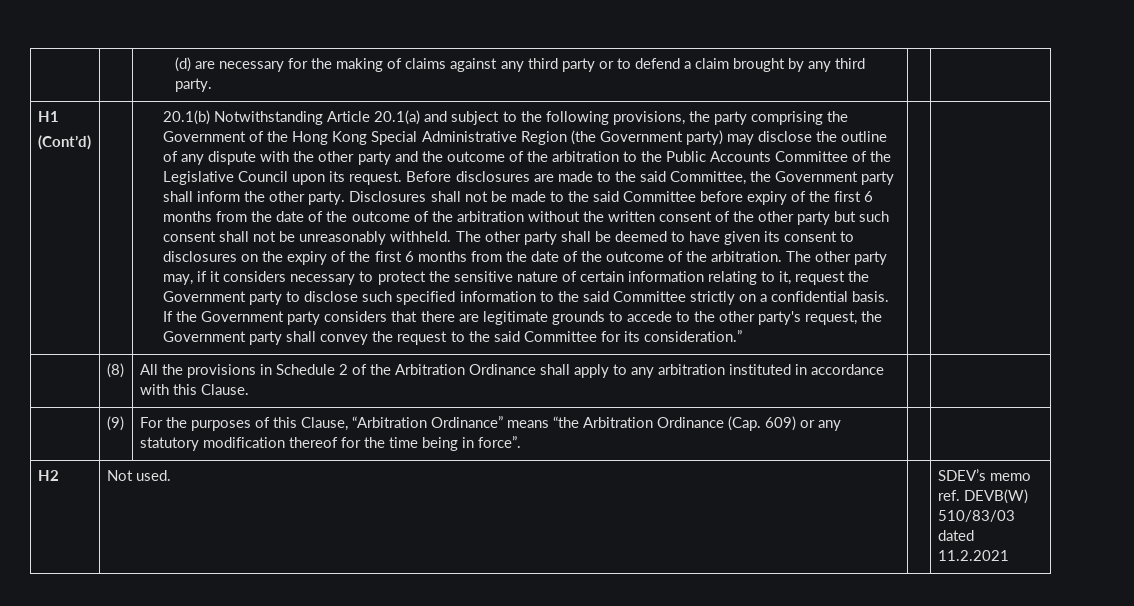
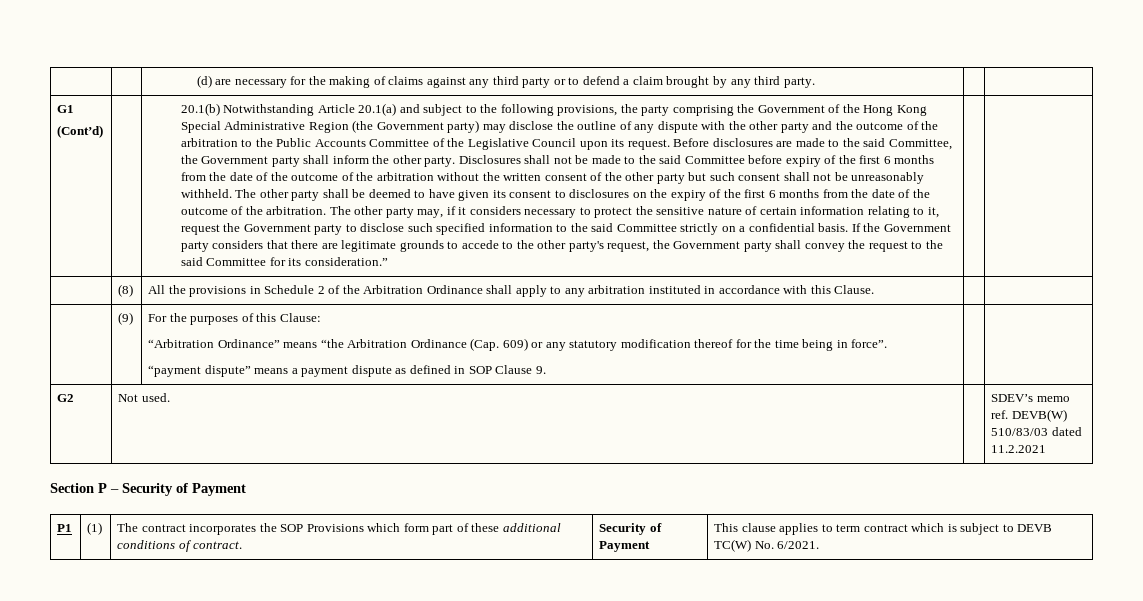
[37,111,59,122] H1 -> [57,105,75,113] G1
[300,417,348,431] Clause, -> [279,313,321,322] Clause: //
[37,470,59,481] | | // H2 -> [148,365,546,377] [57,394,75,402] // “payment dispute” means a payment dispute as defined in SOP Clause 9. | | // G2
(1009, 555) none -> [50,483,246,496] [57,524,73,532] [87,522,103,535] [117,523,561,535] [117,540,243,552] [599,523,662,535] [599,541,651,552] [714,523,1053,535] [714,539,820,552] // Section P – Security of Payment // P1 | (1) | The contract incorporates the SOP Provisions which form part of these additional conditions of contract. | Security of Payment | This clause applies to term contract which is subject to DEVB TC(W) No. 6/2021.

